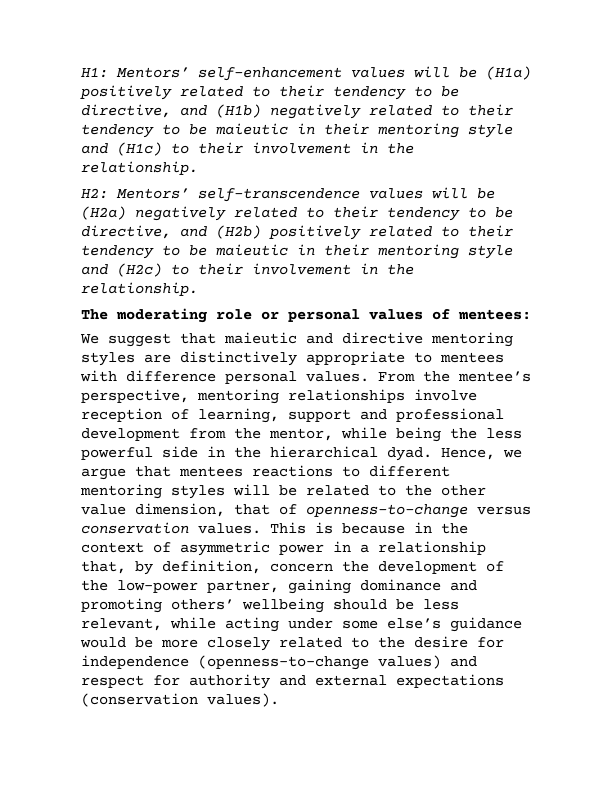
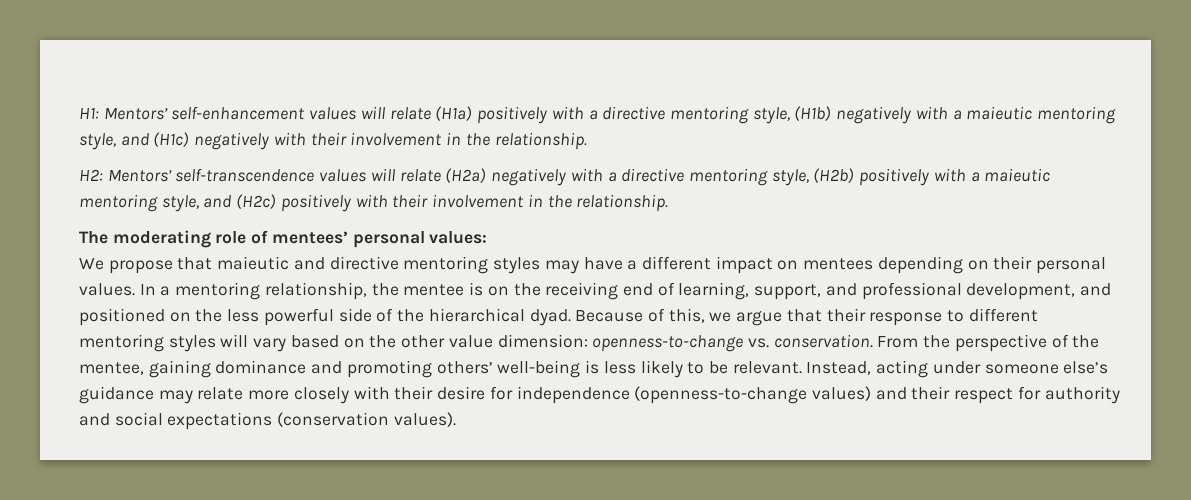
[459,67,477,78] be -> [389,107,431,120] relate
[180,85,459,100] [81,104,513,119] [81,123,513,138] [81,142,189,156] related to their tendency to be directive, and (H1b) negatively related to their tendency to be maieutic in their mentoring style and (H1c) to -> [551,106,1117,124] [79,132,306,150] with a directive mentoring style, (H1b) negatively with a maieutic mentoring style, and (H1c) negatively with
[477,188,495,199] be -> [399,169,441,182] relate
[234,206,513,221] [81,225,513,240] [81,244,513,259] [81,263,189,277] related to their tendency to be directive, and (H2b) positively related to their tendency to be maieutic in their mentoring style and (H2c) to -> [570,168,1051,186] [79,194,388,212] with a directive mentoring style, (H2b) positively with a maieutic mentoring style, and (H2c) positively with
[261,309,531,322] or personal values of mentees: -> [251,230,488,248] of mentees’ personal values:
[108,333,171,347] suggest -> [108,260,173,274] propose
[144,351,504,366] [80,370,531,384] [81,389,477,404] [81,408,162,422] are distinctively appropriate to mentees with difference personal values. From the mentee’s perspective, mentoring relationships involve reception -> [544,256,1107,274] [79,282,653,300] may have a different impact on mentees depending on their personal values. In a mentoring relationship, the mentee is on the receiving end
[288,409,351,422] support -> [754,284,822,300] support,
[81,427,441,442] development from the mentor, while being -> [966,283,1112,300] [79,308,191,326] development, and positioned on
[207,446,225,457] in -> [376,308,394,322] of
[441,448,495,460] Hence, -> [575,308,705,323] Because of this,
[179,465,333,477] mentees reactions -> [826,308,943,326] their response
[279,485,486,496] [81,503,531,518] [81,522,468,534] [81,541,486,556] [81,560,504,575] [81,580,279,593] be related to the other value dimension, that of openness-to-change versus conservation values. This is because in the context of asymmetric power in a relationship that, by definition, concern the development of the low-power partner, -> [253,334,1100,352] [79,362,144,375] vary based on the other value dimension: openness-to-change vs. conservation. From the perspective of the mentee,
[242,598,459,613] [81,617,216,631] wellbeing should be less relevant, while -> [497,360,872,378] well-being is less likely to be relevant. Instead,
[342,620,378,629] some -> [984,364,1059,374] someone
[80,637,405,651] would be more closely related to the -> [158,386,434,404] may relate more closely with their
(477, 661) none -> [911,386,951,400] their
[315,675,387,686] external -> [114,412,163,426] social

